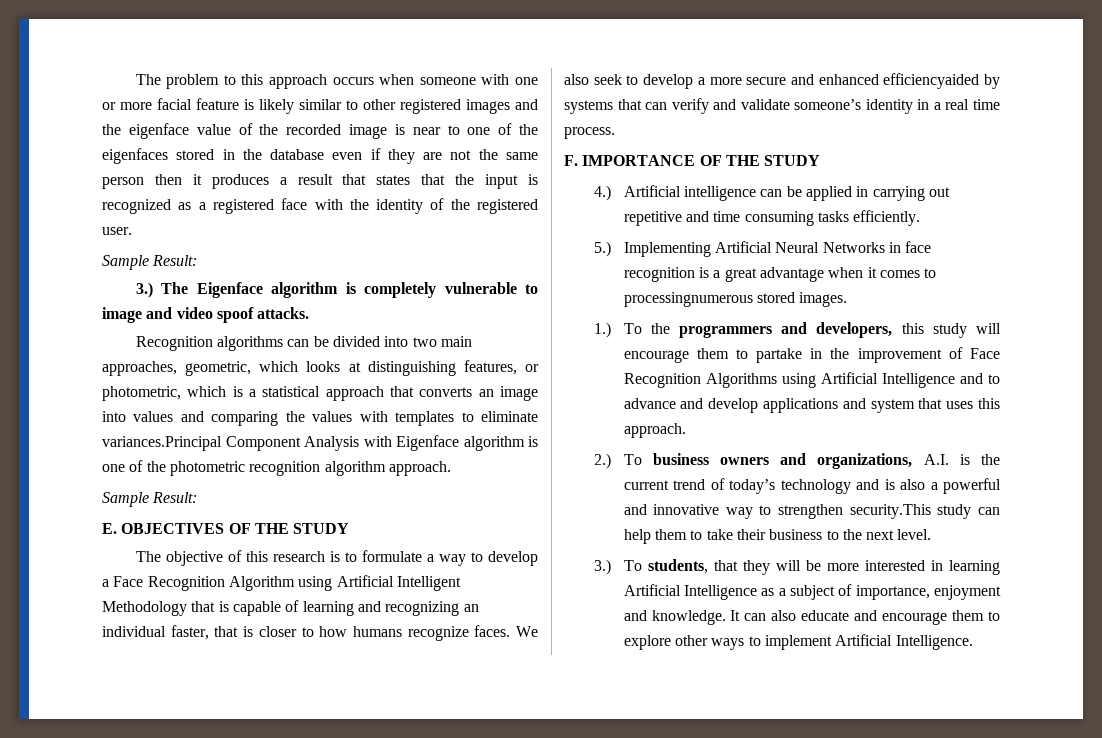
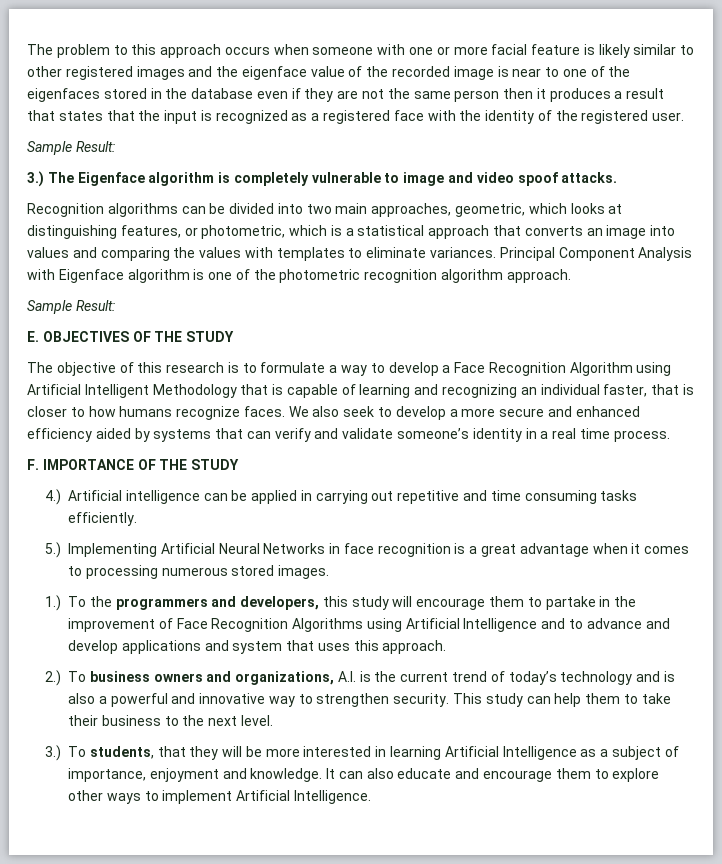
[102,436,222,451] variances.Principal -> [430,247,555,261] variances. Principal
[883,73,980,89] efficiencyaided -> [27,428,131,442] efficiency aided
[623,292,753,307] processingnumerous -> [85,565,228,579] processing numerous
[849,504,931,519] security.This -> [393,693,483,707] security. This

